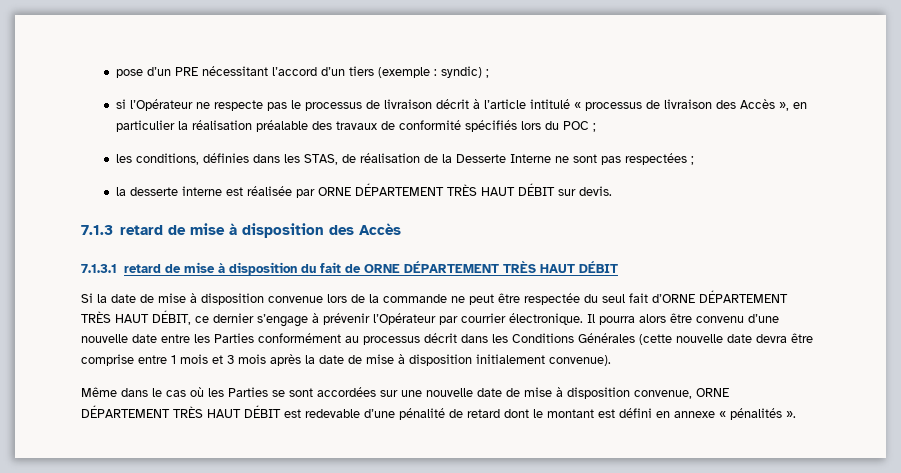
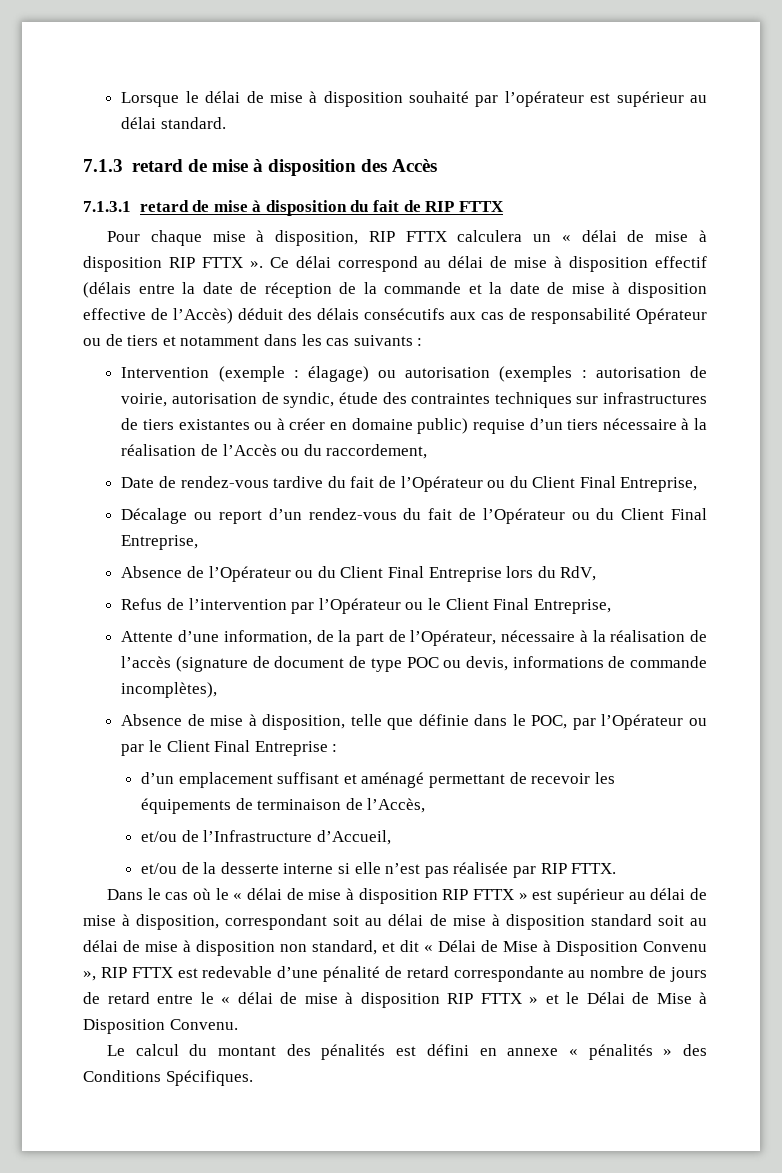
[115,66,489,78] [115,99,807,111] [115,120,596,132] [115,153,694,165] [115,183,612,198] pose d’un PRE nécessitant l’accord d’un tiers (exemple : syndic) ; // si l’Opérateur ne respecte pas le processus de livraison décrit à l’article intitulé « processus de livraison des Accès », en particulier la réalisation préalable des travaux de conformité spécifiés lors du POC ; // les conditions, définies dans les STAS, de réalisation de la Desserte Interne ne sont pas respectées ; // la desserte interne est réalisée par ORNE DÉPARTEMENT TRÈS HAUT DÉBIT sur devis. -> [121,91,707,107] [121,117,226,129] Lorsque le délai de mise à disposition souhaité par l’opérateur est supérieur au délai standard.
[363,261,618,273] [81,290,788,305] [81,310,779,327] [81,333,813,345] [81,354,611,366] [81,387,729,399] [81,405,281,418] ORNE DÉPARTEMENT TRÈS HAUT DÉBIT // Si la date de mise à disposition convenue lors de la commande ne peut être respectée du seul fait d’ORNE DÉPARTEMENT TRÈS HAUT DÉBIT, ce dernier s’engage à prévenir l’Opérateur par courrier électronique. Il pourra alors être convenu d’une nouvelle date entre les Parties conformément au processus décrit dans les Conditions Générales (cette nouvelle date devra être comprise entre 1 mois et 3 mois après la date de mise à disposition initialement convenue). // Même dans le cas où les Parties se sont accordées sur une nouvelle date de mise à disposition convenue, ORNE DÉPARTEMENT TRÈS HAUT DÉBIT -> [425,201,504,212] [107,230,707,246] [83,256,707,272] [83,282,707,298] [83,308,707,324] [83,334,423,346] [121,366,707,382] [121,392,707,408] [121,418,707,434] [121,444,428,459] [121,476,698,492] [121,508,707,524] [121,535,199,550] [121,566,597,582] [121,598,611,614] [121,630,707,646] [121,656,707,672] [121,682,218,698] [121,714,707,730] [121,740,338,756] [141,772,615,788] [141,798,426,814] [141,830,391,845] [141,862,617,878] [107,888,707,904] [83,914,708,930] [83,940,707,956] [83,967,173,981] RIP FTTX // Pour chaque mise à disposition, RIP FTTX calculera un « délai de mise à disposition RIP FTTX ». Ce délai correspond au délai de mise à disposition effectif (délais entre la date de réception de la commande et la date de mise à disposition effective de l’Accès) déduit des délais consécutifs aux cas de responsabilité Opérateur ou de tiers et notamment dans les cas suivants : // Intervention (exemple : élagage) ou autorisation (exemples : autorisation de voirie, autorisation de syndic, étude des contraintes techniques sur infrastructures de tiers existantes ou à créer en domaine public) requise d’un tiers nécessaire à la réalisation de l’Accès ou du raccordement, // Date de rendez-vous tardive du fait de l’Opérateur ou du Client Final Entreprise, // Décalage ou report d’un rendez-vous du fait de l’Opérateur ou du Client Final Entreprise, // Absence de l’Opérateur ou du Client Final Entreprise lors du RdV, // Refus de l’intervention par l’Opérateur ou le Client Final Entreprise, // Attente d’une information, de la part de l’Opérateur, nécessaire à la réalisation de l’accès (signature de document de type POC ou devis, informations de commande incomplètes), // Absence de mise à disposition, telle que définie dans le POC, par l’Opérateur ou par le Client Final Entreprise : // d’un emplacement suffisant et aménagé permettant de recevoir les équipements de terminaison de l’Accès, // et/ou de l’Infrastructure d’Accueil, // et/ou de la desserte interne si elle n’est pas réalisée par RIP FTTX. // Dans le cas où le « délai de mise à disposition RIP FTTX » est supérieur au délai de mise à disposition, correspondant soit au délai de mise à disposition standard soit au délai de mise à disposition non standard, et dit « Délai de Mise à Disposition Convenu », RIP FTTX
[504,409,594,418] dont le montant -> [453,966,707,982] [83,992,707,1008] [83,1019,238,1034] [107,1044,386,1060] correspondante au nombre de jours de retard entre le « délai de mise à disposition RIP FTTX » et le Délai de Mise à Disposition Convenu. // Le calcul du montant des pénalités
[786,411,796,418] ». -> [663,1044,708,1056] [83,1070,253,1086] » des Conditions Spécifiques.

